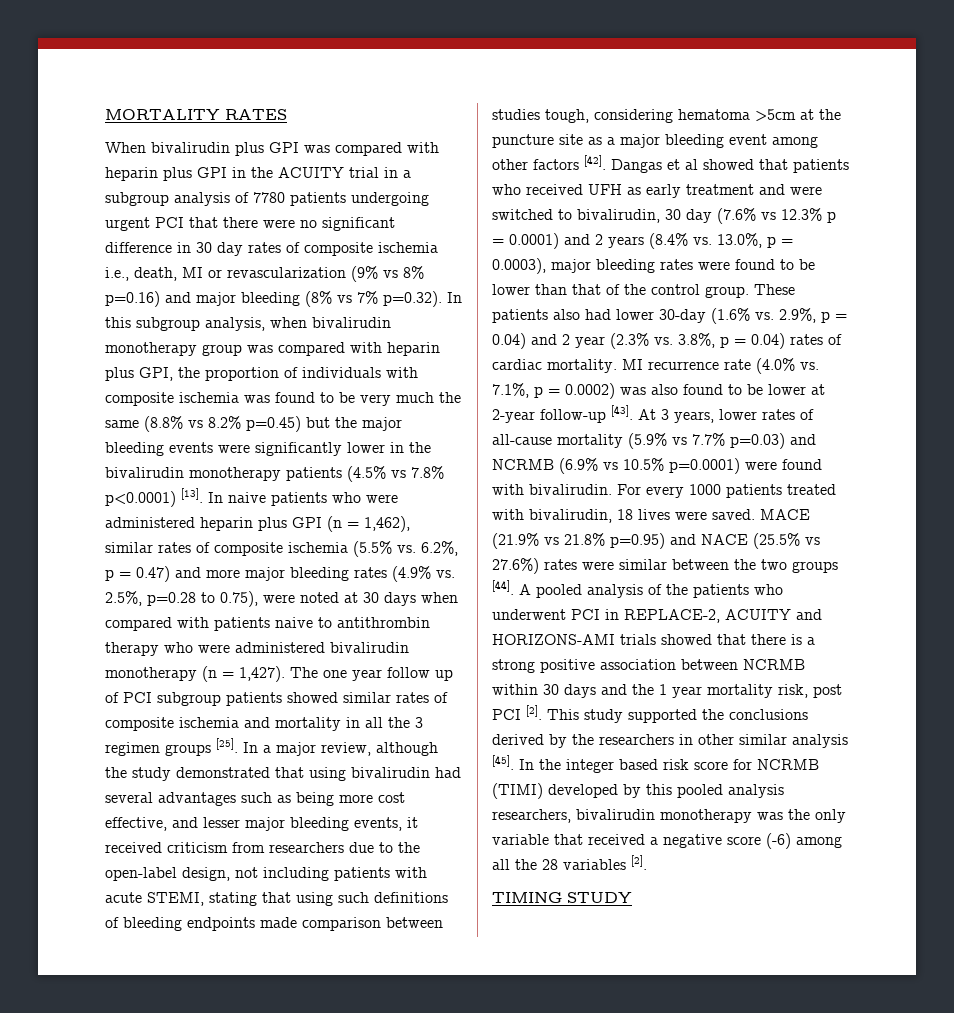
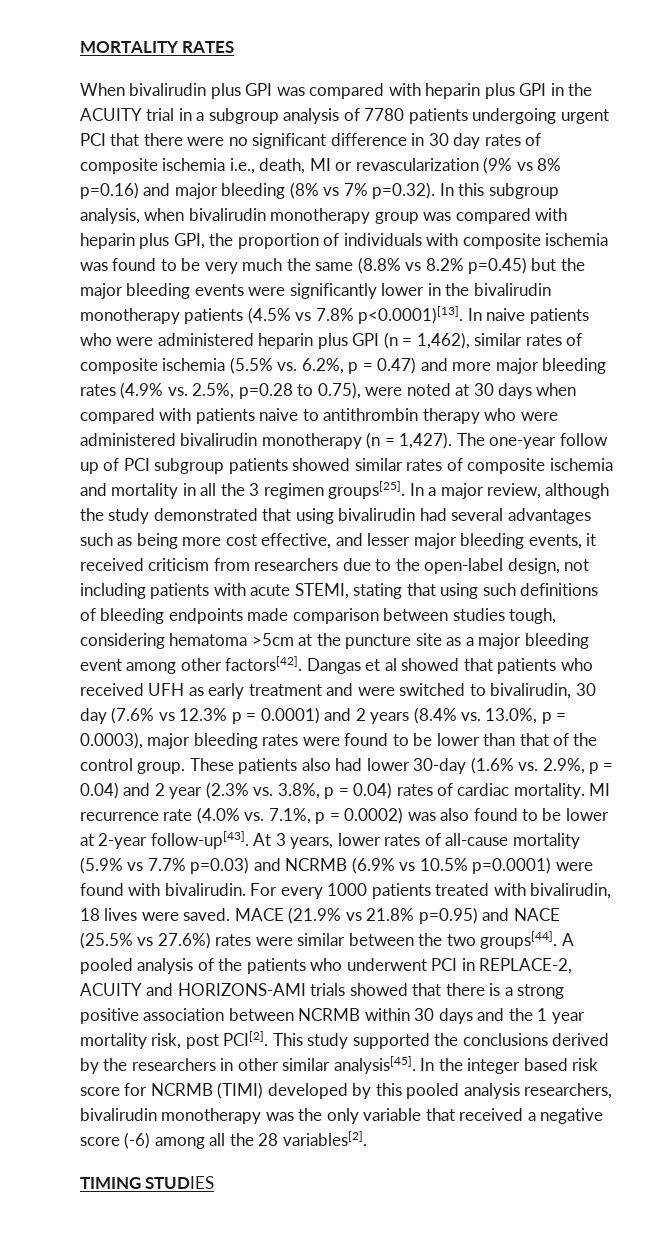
[105,488,203,507] p<0.0001) [13]. -> [358,306,464,324] p<0.0001)[13].
[323,669,382,681] one year -> [489,437,557,449] one-year
[165,738,238,756] groups [25]. -> [328,481,406,499] groups[25].
[533,155,606,170] factors [42]. -> [225,656,303,671] factors[42].
[540,405,633,423] follow-up [43]. -> [150,831,249,849] follow-up[43].
[792,561,838,573] [492,580,514,595] groups [44]. -> [480,931,558,949] groups[44].
[492,705,542,720] PCI [2]. -> [223,1031,269,1046] PCI[2].
[792,734,848,748] [492,755,514,770] analysis [45]. -> [333,1056,416,1074] analysis[45].
[563,855,647,870] variables [2]. -> [282,1131,367,1146] variables[2].
[567,892,632,903] STUDY -> [145,1176,215,1189] STUDIES

